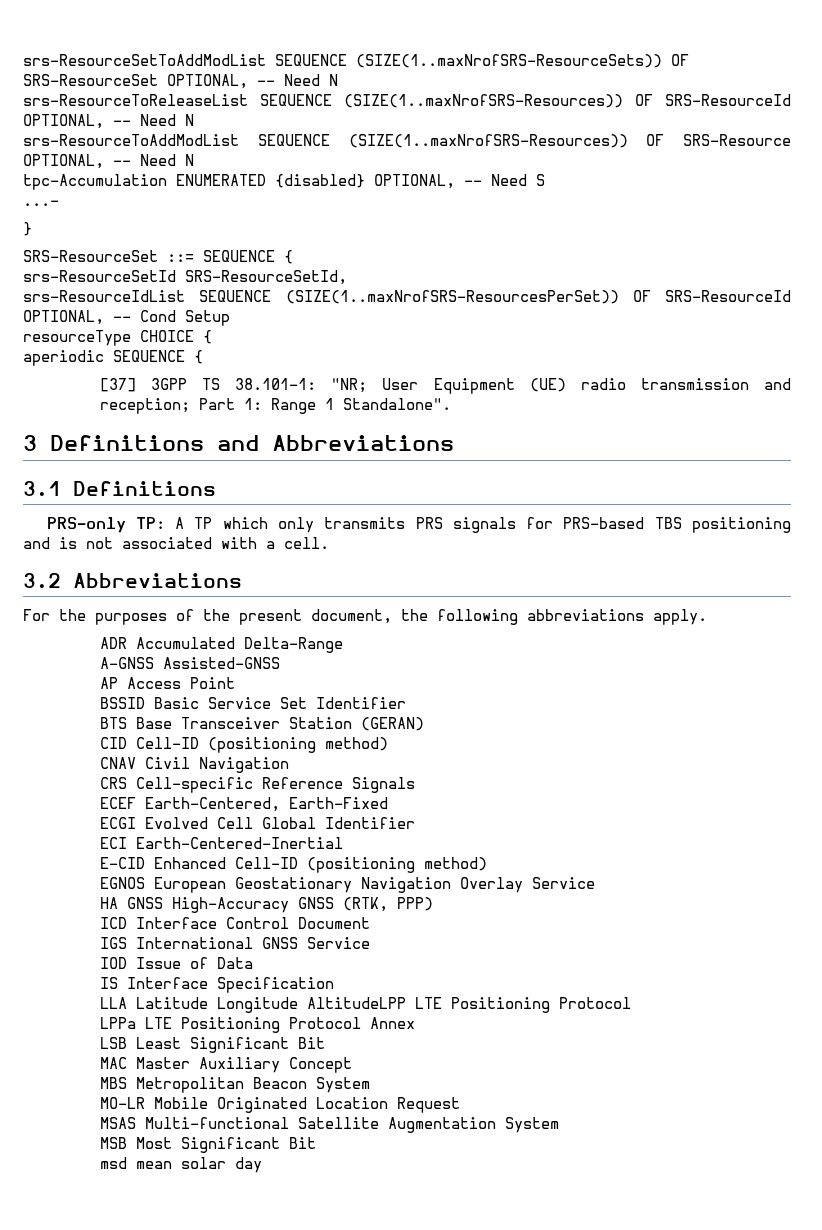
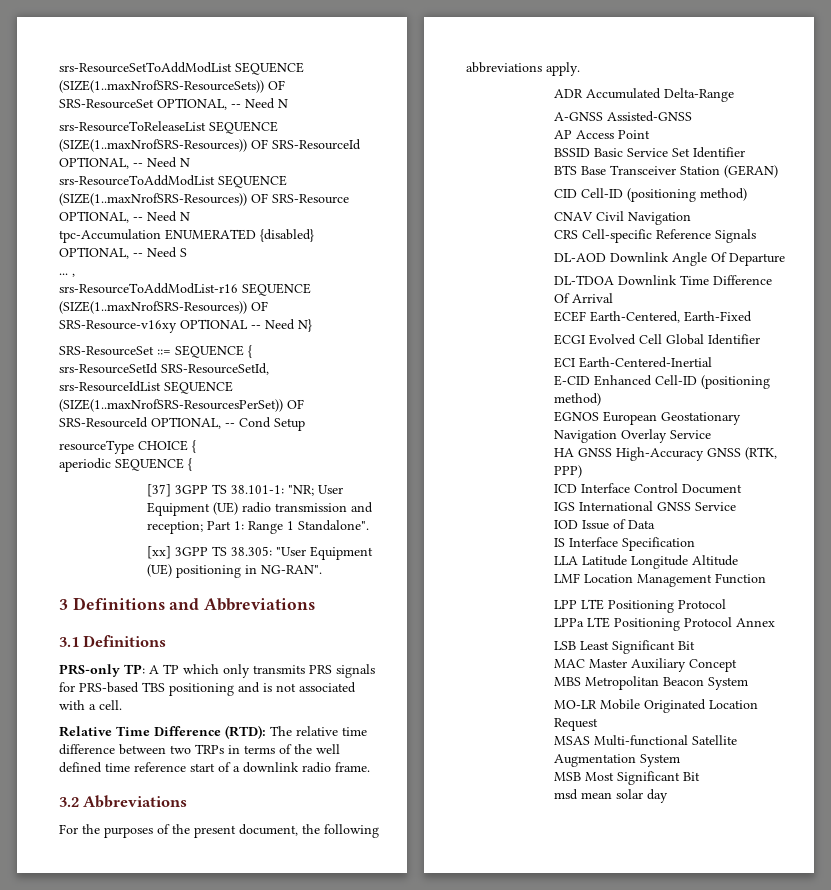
[23,200,59,206] [23,222,32,236] ...- // } -> [59,273,75,277] [59,283,311,296] [59,301,268,314] [59,319,312,333] ... , // srs-ResourceToAddModList-r16 SEQUENCE (SIZE(1..maxNrofSRS-Resources)) OF SRS-Resource-v16xy OPTIONAL -- Need N}
(451, 404) none -> [147,546,374,560] [147,564,323,578] // [xx] 3GPP TS 38.305: "User Equipment (UE) positioning in NG-RAN".
(329, 543) none -> [59,725,367,739] [59,744,340,755] [59,762,370,773] // Relative Time Difference (RTD): The relative time difference between two TRPs in terms of the well defined time reference start of a downlink radio frame.
(415, 785) none -> [554,252,786,266] [554,275,773,285] [554,293,614,303] // DL-AOD Downlink Angle Of Departure // DL-TDOA Downlink Time Difference Of Arrival
[306,997,406,1009] AltitudeLPP -> [692,555,739,566] [554,573,767,587] [554,600,578,609] Altitude // LMF Location Management Function // LPP

